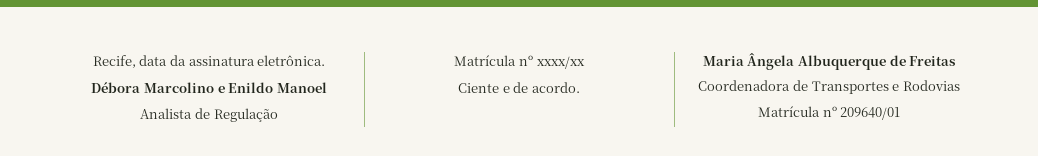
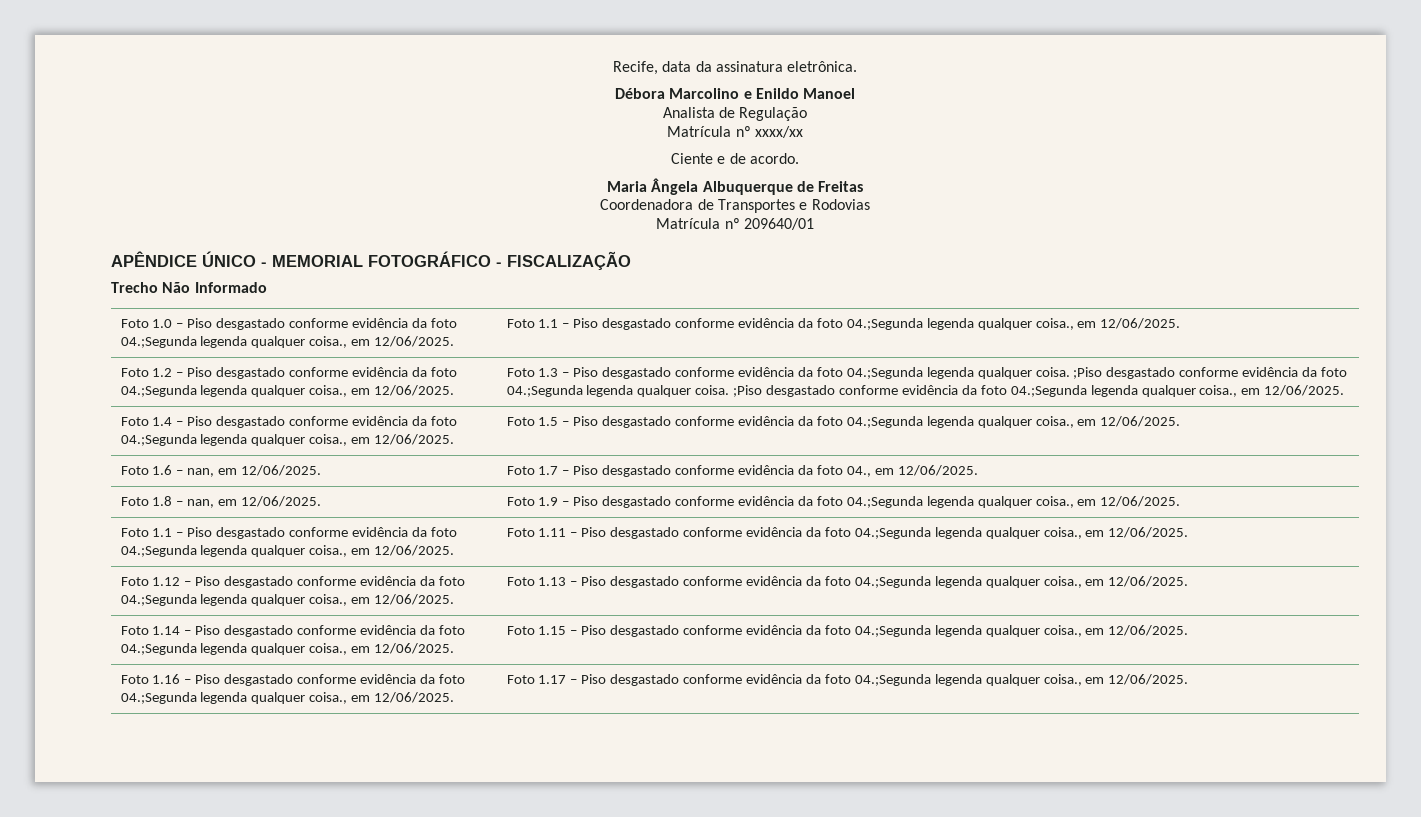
(901, 113) none -> [111,251,631,270] [111,282,267,293] [120,318,457,330] [120,336,455,348] [506,318,1181,330] [120,367,457,379] [120,385,455,397] [506,367,1348,379] [506,385,1345,397] [120,416,457,428] [120,434,455,446] [506,416,1181,428] [120,465,322,477] [506,465,978,477] [120,496,322,508] [506,496,1181,508] [120,527,457,539] [120,545,455,557] [506,527,1189,539] [120,576,465,588] [120,594,455,606] [506,576,1189,588] [120,625,465,637] [120,643,455,655] [506,625,1189,637] [120,674,465,686] [120,692,455,704] [506,674,1189,686] // APÊNDICE ÚNICO - MEMORIAL FOTOGRÁFICO - FISCALIZAÇÃO // Trecho Não Informado // Foto 1.0 – Piso desgastado conforme evidência da foto 04.;Segunda legenda qualquer coisa., em 12/06/2025. | Foto 1.1 – Piso desgastado conforme evidência da foto 04.;Segunda legenda qualquer coisa., em 12/06/2025. // Foto 1.2 – Piso desgastado conforme evidência da foto 04.;Segunda legenda qualquer coisa., em 12/06/2025. | Foto 1.3 – Piso desgastado conforme evidência da foto 04.;Segunda legenda qualquer coisa. ;Piso desgastado conforme evidência da foto 04.;Segunda legenda qualquer coisa. ;Piso desgastado conforme evidência da foto 04.;Segunda legenda qualquer coisa., em 12/06/2025. // Foto 1.4 – Piso desgastado conforme evidência da foto 04.;Segunda legenda qualquer coisa., em 12/06/2025. | Foto 1.5 – Piso desgastado conforme evidência da foto 04.;Segunda legenda qualquer coisa., em 12/06/2025. // Foto 1.6 – nan, em 12/06/2025. | Foto 1.7 – Piso desgastado conforme evidência da foto 04., em 12/06/2025. // Foto 1.8 – nan, em 12/06/2025. | Foto 1.9 – Piso desgastado conforme evidência da foto 04.;Segunda legenda qualquer coisa., em 12/06/2025. // Foto 1.1 – Piso desgastado conforme evidência da foto 04.;Segunda legenda qualquer coisa., em 12/06/2025. | Foto 1.11 – Piso desgastado conforme evidência da foto 04.;Segunda legenda qualquer coisa., em 12/06/2025. // Foto 1.12 – Piso desgastado conforme evidência da foto 04.;Segunda legenda qualquer coisa., em 12/06/2025. | Foto 1.13 – Piso desgastado conforme evidência da foto 04.;Segunda legenda qualquer coisa., em 12/06/2025. // Foto 1.14 – Piso desgastado conforme evidência da foto 04.;Segunda legenda qualquer coisa., em 12/06/2025. | Foto 1.15 – Piso desgastado conforme evidência da foto 04.;Segunda legenda qualquer coisa., em 12/06/2025. // Foto 1.16 – Piso desgastado conforme evidência da foto 04.;Segunda legenda qualquer coisa., em 12/06/2025. | Foto 1.17 – Piso desgastado conforme evidência da foto 04.;Segunda legenda qualquer coisa., em 12/06/2025.

